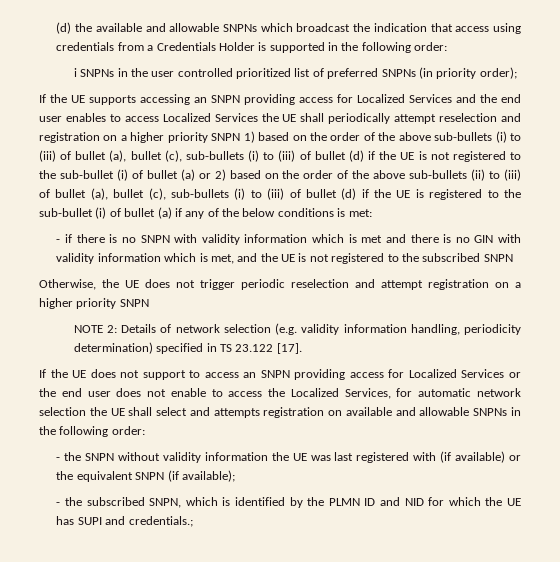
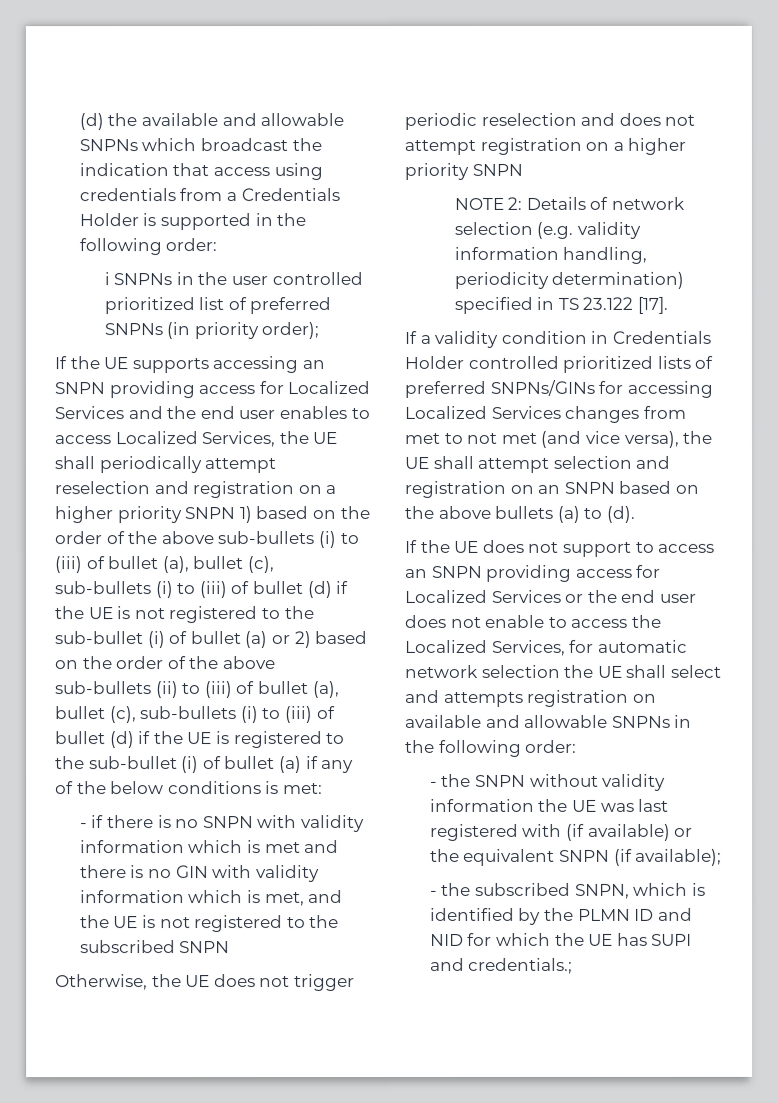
[214,113,258,122] Services -> [201,431,276,448] Services,
(375, 283) none -> [618,112,696,126] does not
(302, 348) none -> [404,330,711,348] [404,355,714,373] [404,379,713,398] [404,405,686,423] [404,430,713,448] [404,455,671,473] [404,480,699,498] [404,505,635,523] // If a validity condition in Credentials Holder controlled prioritized lists of preferred SNPNs/GINs for accessing Localized Services changes from met to not met (and vice versa), the UE shall attempt selection and registration on an SNPN based on the above bullets (a) to (d).

